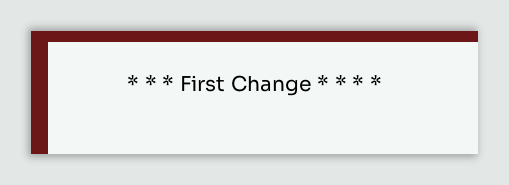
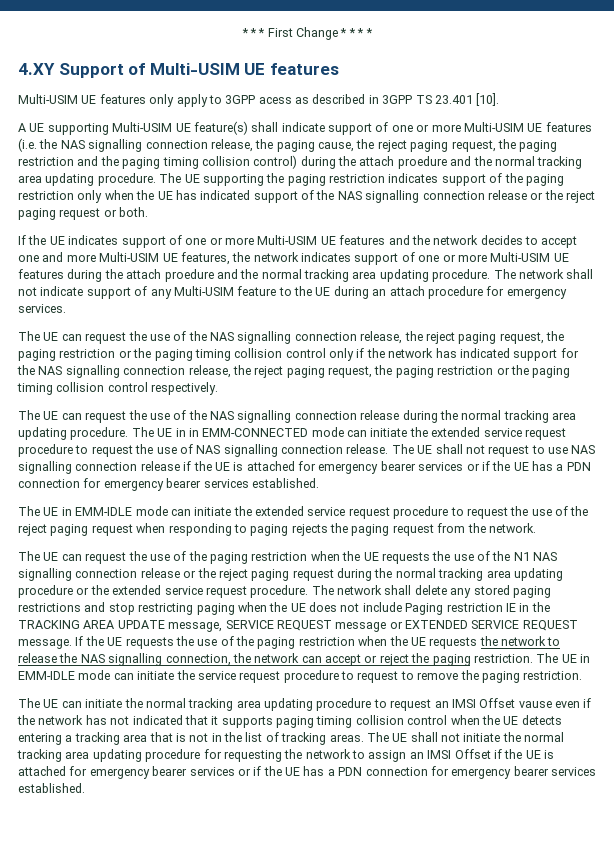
(382, 83) none -> [18,63,339,78] [18,93,500,107] [18,121,592,135] [18,138,558,152] [18,155,583,169] [18,173,564,186] [18,190,595,203] [18,207,149,220] [18,235,578,248] [18,252,569,265] [18,269,594,282] [18,286,567,299] [18,304,66,313] [18,331,564,344] [18,348,579,361] [17,365,571,378] [17,382,219,395] [18,410,576,423] [18,427,566,440] [18,444,596,457] [18,461,591,474] [18,478,319,491] [18,506,589,519] [18,523,536,536] [18,551,558,564] [18,568,563,581] [18,585,551,598] [18,602,550,615] [18,620,578,632] [18,636,561,649] [18,653,590,666] [18,670,583,683] [18,698,592,711] [17,715,562,728] [18,732,565,745] [17,749,554,762] [18,766,596,779] [18,783,85,793] // 4.XY Support of Multi-USIM UE features // Multi-USIM UE features only apply to 3GPP acess as described in 3GPP TS 23.401 [10]. // A UE supporting Multi-USIM UE feature(s) shall indicate support of one or more Multi-USIM UE features (i.e. the NAS signalling connection release, the paging cause, the reject paging request, the paging restriction and the paging timing collision control) during the attach proedure and the normal tracking area updating procedure. The UE supporting the paging restriction indicates support of the paging restriction only when the UE has indicated support of the NAS signalling connection release or the reject paging request or both. // If the UE indicates support of one or more Multi-USIM UE features and the network decides to accept one and more Multi-USIM UE features, the network indicates support of one or more Multi-USIM UE features during the attach proedure and the normal tracking area updating procedure. The network shall not indicate support of any Multi-USIM feature to the UE during an attach procedure for emergency services. // The UE can request the use of the NAS signalling connection release, the reject paging request, the paging restriction or the paging timing collision control only if the network has indicated support for the NAS signalling connection release, the reject paging request, the paging restriction or the paging timing collision control respectively. // The UE can request the use of the NAS signalling connection release during the normal tracking area updating procedure. The UE in in EMM-CONNECTED mode can initiate the extended service request procedure to request the use of NAS signalling connection release. The UE shall not request to use NAS signalling connection release if the UE is attached for emergency bearer services or if the UE has a PDN connection for emergency bearer services established. // The UE in EMM-IDLE mode can initiate the extended service request procedure to request the use of the reject paging request when responding to paging rejects the paging request from the network. // The UE can request the use of the paging restriction when the UE requests the use of the N1 NAS signalling connection release or the reject paging request during the normal tracking area updating procedure or the extended service request procedure. The network shall delete any stored paging restrictions and stop restricting paging when the UE does not include Paging restriction IE in the TRACKING AREA UPDATE message, SERVICE REQUEST message or EXTENDED SERVICE REQUEST message. If the UE requests the use of the paging restriction when the UE requests the network to release the NAS signalling connection, the network can accept or reject the paging restriction. The UE in EMM-IDLE mode can initiate the service request procedure to request to remove the paging restriction. // The UE can initiate the normal tracking area updating procedure to request an IMSI Offset vause even if the network has not indicated that it supports paging timing collision control when the UE detects entering a tracking area that is not in the list of tracking areas. The UE shall not initiate the normal tracking area updating procedure for requesting the network to assign an IMSI Offset if the UE is attached for emergency bearer services or if the UE has a PDN connection for emergency bearer services established.

